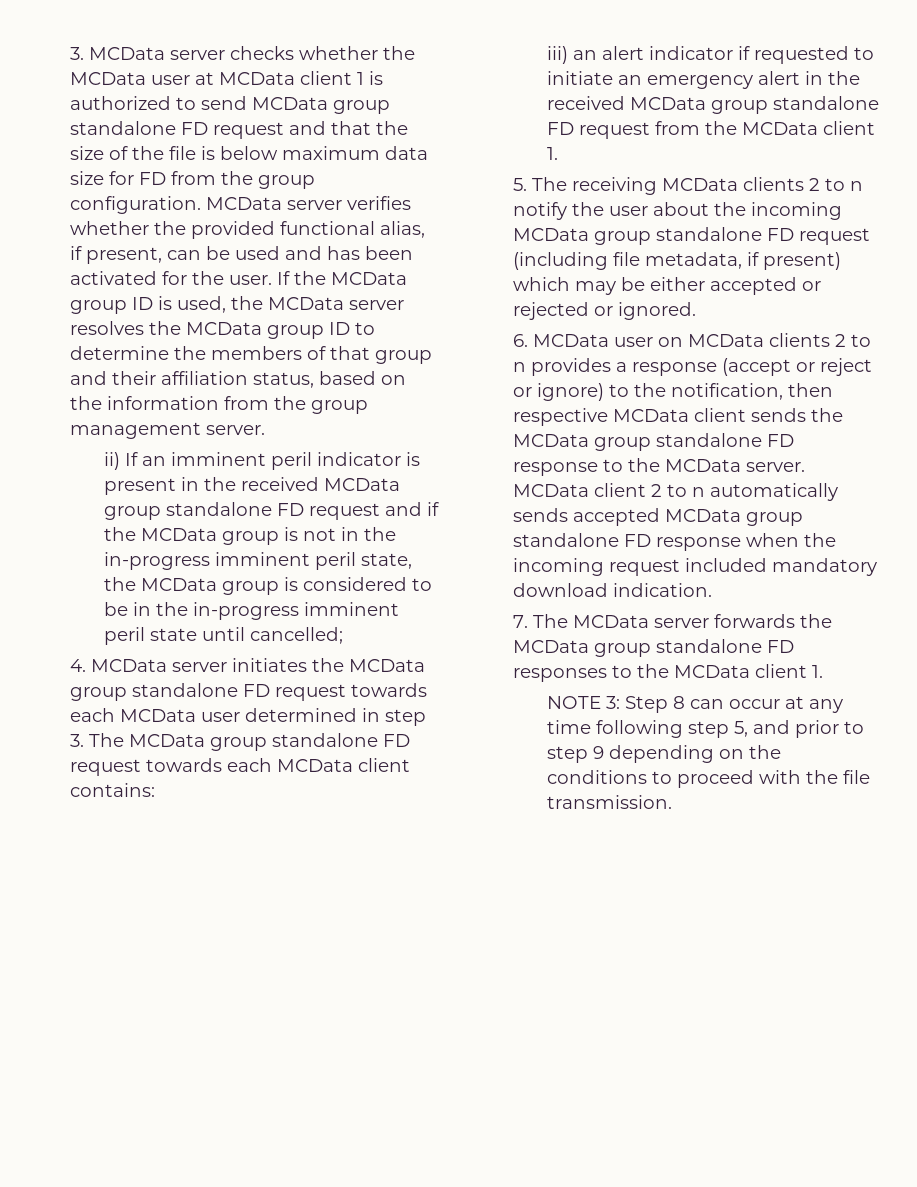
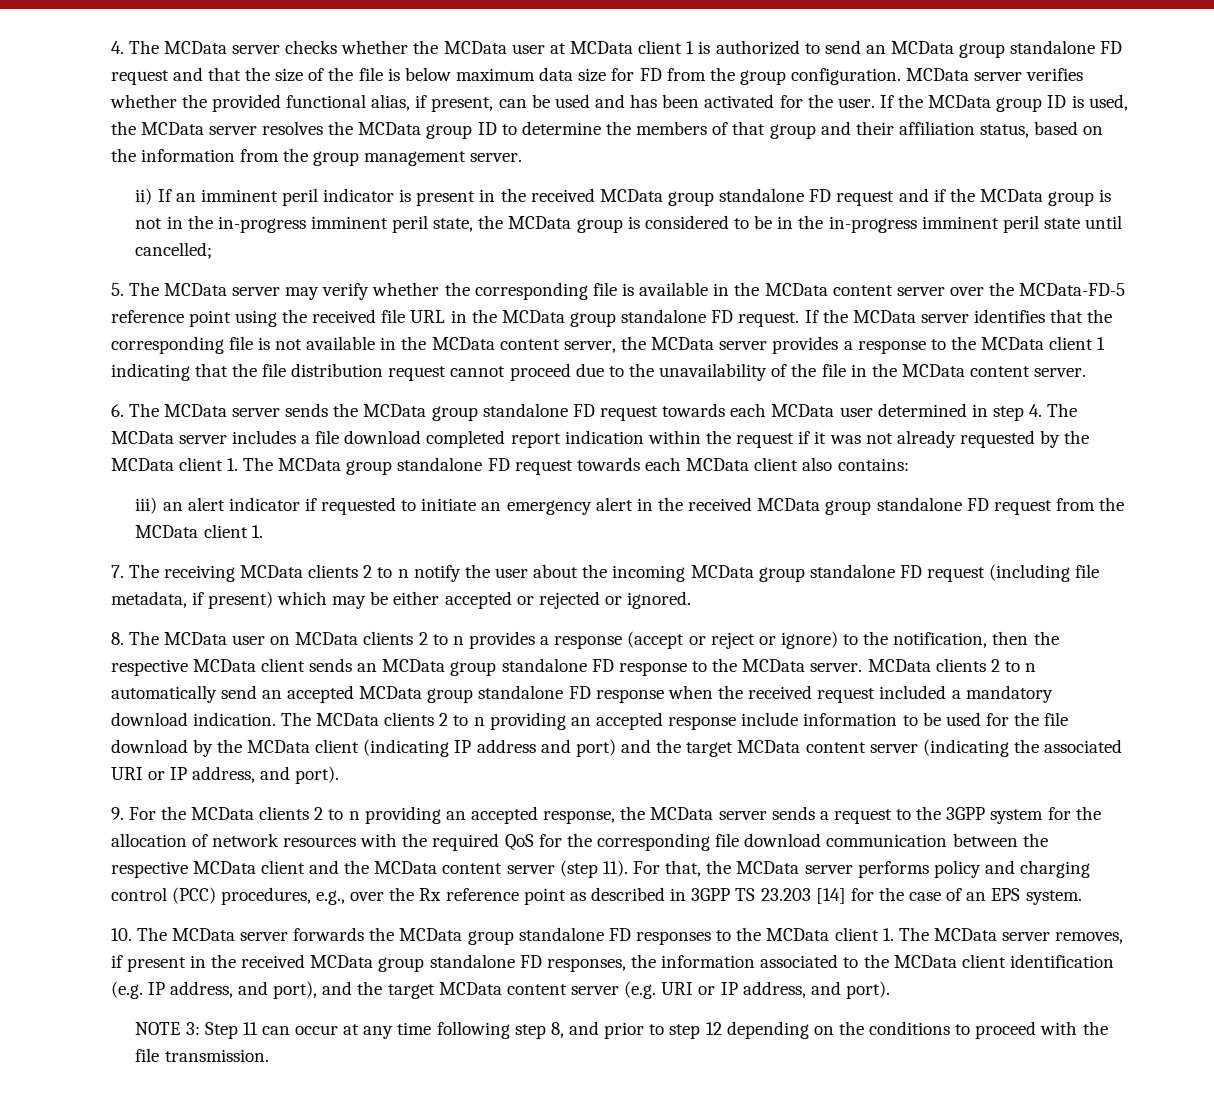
[69,47,84,60] 3. -> [110,40,159,54] 4. The
(247, 103) none -> [865,45,886,54] an
[69,658,307,672] 4. MCData server initiates -> [110,282,1126,300] [110,309,1113,327] [110,336,1106,354] [110,363,1087,381] [110,403,329,417] 5. The MCData server may verify whether the corresponding file is available in the MCData content server over the MCData-FD-5 reference point using the received file URL in the MCData group standalone FD request. If the MCData server identifies that the corresponding file is not available in the MCData content server, the MCData server provides a response to the MCData client 1 indicating that the file distribution request cannot proceed due to the unavailability of the file in the MCData content server. // 6. The MCData server sends
[69,734,84,747] 3. -> [1029,403,1078,417] [110,430,1090,448] [110,457,238,471] 4. The MCData server includes a file download completed report indication within the request if it was not already requested by the MCData client 1.
(410, 765) none -> [802,457,833,471] also
[512,178,527,191] 5. -> [110,565,124,578] 7.
[512,334,528,347] 6. -> [110,631,159,645] 8. The
(833, 390) none -> [1033,631,1059,645] the
[810,408,843,422] the -> [357,663,378,672] an
[593,483,646,497] client -> [935,658,986,672] clients
[512,508,568,522] sends -> [220,685,282,699] send an
[512,558,604,576] incoming -> [748,685,813,699] received
(767, 565) none -> [951,690,961,699] a
[512,615,528,628] // 7. -> [280,712,1069,730] [110,739,1123,757] [110,766,340,784] [110,806,1101,824] [110,833,1048,851] [110,860,1091,878] [110,887,1082,905] [110,928,132,941] The MCData clients 2 to n providing an accepted response include information to be used for the file download by the MCData client (indicating IP address and port) and the target MCData content server (indicating the associated URI or IP address, and port). // 9. For the MCData clients 2 to n providing an accepted response, the MCData server sends a request to the 3GPP system for the allocation of network resources with the required QoS for the corresponding file download communication between the respective MCData client and the MCData content server (step 11). For that, the MCData server performs policy and charging control (PCC) procedures, e.g., over the Rx reference point as described in 3GPP TS 23.203 [14] for the case of an EPS system. // 10.
(823, 671) none -> [898,927,1124,944] [110,954,1114,972] [110,981,890,999] The MCData server removes, if present in the received MCData group standalone FD responses, the information associated to the MCData client identification (e.g. IP address, and port), and the target MCData content server (e.g. URI or IP address, and port).
[673,696,686,709] 8 -> [242,1022,258,1035] 11
[734,721,749,737] 5, -> [550,1022,564,1038] 8,
[593,746,605,759] 9 -> [705,1022,722,1035] 12

